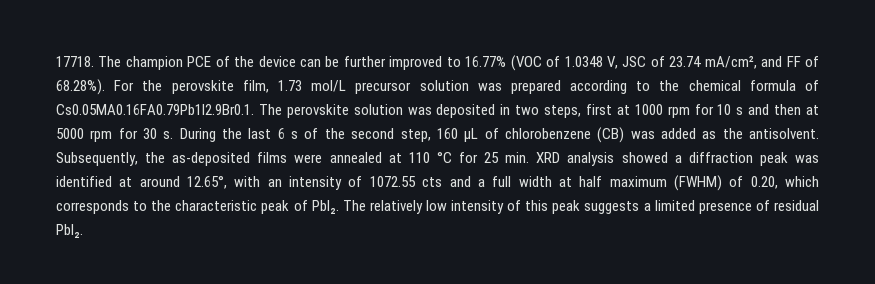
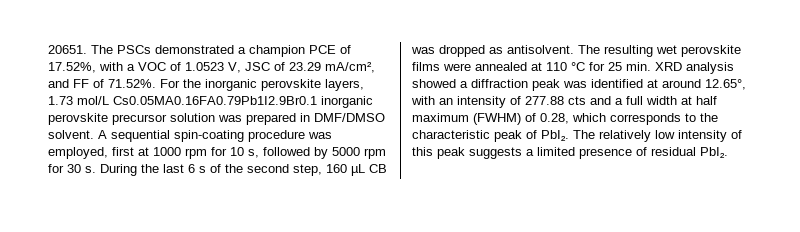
[56,55,603,71] 17718. The champion PCE of the device can be further improved to 16.77% (VOC of 1.0348 -> [48,45,351,57] [48,62,224,73] 20651. The PSCs demonstrated a champion PCE of 17.52%, with a VOC of 1.0523
[669,56,702,67] 23.74 -> [289,62,321,71] 23.29
[56,79,105,95] 68.28%). -> [108,79,156,88] 71.52%.
[171,80,819,94] [56,104,582,118] perovskite film, 1.73 mol/L precursor solution was prepared according to the chemical formula of Cs0.05MA0.16FA0.79Pb1I2.9Br0.1. The perovskite solution was deposited in two steps, -> [205,79,364,91] [48,96,373,108] [48,113,385,125] [48,130,332,142] [48,147,108,159] inorganic perovskite layers, 1.73 mol/L Cs0.05MA0.16FA0.79Pb1I2.9Br0.1 inorganic perovskite precursor solution was prepared in DMF/DMSO solvent. A sequential spin-coating procedure was employed,
[736,104,820,115] s and then at -> [248,147,328,159] s, followed by
[484,127,819,143] [56,152,251,166] of chlorobenzene (CB) was added as the antisolvent. Subsequently, the as-deposited -> [369,164,387,173] [411,45,741,57] CB was dropped as antisolvent. The resulting wet perovskite
[369,176,416,187] 1072.55 -> [525,96,564,105] 277.88
[750,176,778,189] 0.20, -> [540,113,569,124] 0.28,

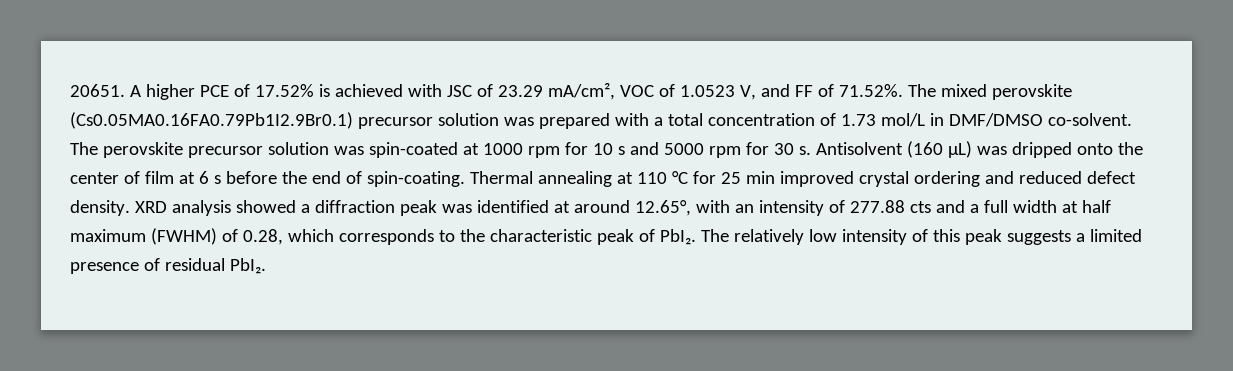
[91,45,351,57] [48,62,375,73] [48,79,364,91] [48,96,373,108] [48,113,385,125] [48,130,332,142] [48,147,134,159] The PSCs demonstrated a champion PCE of 17.52%, with a VOC of 1.0523 V, JSC of 23.29 mA/cm², and FF of 71.52%. For the inorganic perovskite layers, 1.73 mol/L Cs0.05MA0.16FA0.79Pb1I2.9Br0.1 inorganic perovskite precursor solution was prepared in DMF/DMSO solvent. A sequential spin-coating procedure was employed, first -> [129,82,1072,100] [70,112,1132,129] [70,142,458,158] A higher PCE of 17.52% is achieved with JSC of 23.29 mA/cm², VOC of 1.0523 V, and FF of 71.52%. The mixed perovskite (Cs0.05MA0.16FA0.79Pb1I2.9Br0.1) precursor solution was prepared with a total concentration of 1.73 mol/L in DMF/DMSO co-solvent. The perovskite precursor solution was spin-coated
[248,147,328,159] s, followed by -> [617,142,659,155] s and
[100,164,387,176] [411,45,741,57] [412,62,527,71] During the last 6 s of the second step, 160 µL CB was dropped as antisolvent. The resulting wet perovskite films were annealed -> [815,141,1143,158] [70,171,612,187] Antisolvent (160 µL) was dripped onto the center of film at 6 s before the end of spin-coating. Thermal annealing
[626,62,651,71] min. -> [745,171,1136,187] [70,200,130,216] min improved crystal ordering and reduced defect density.

